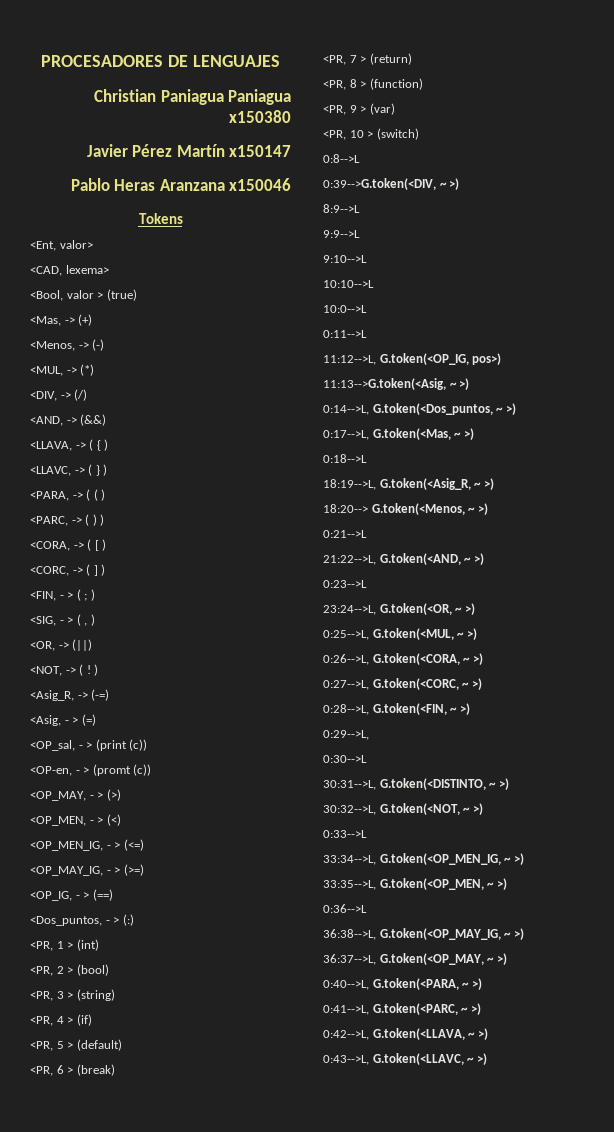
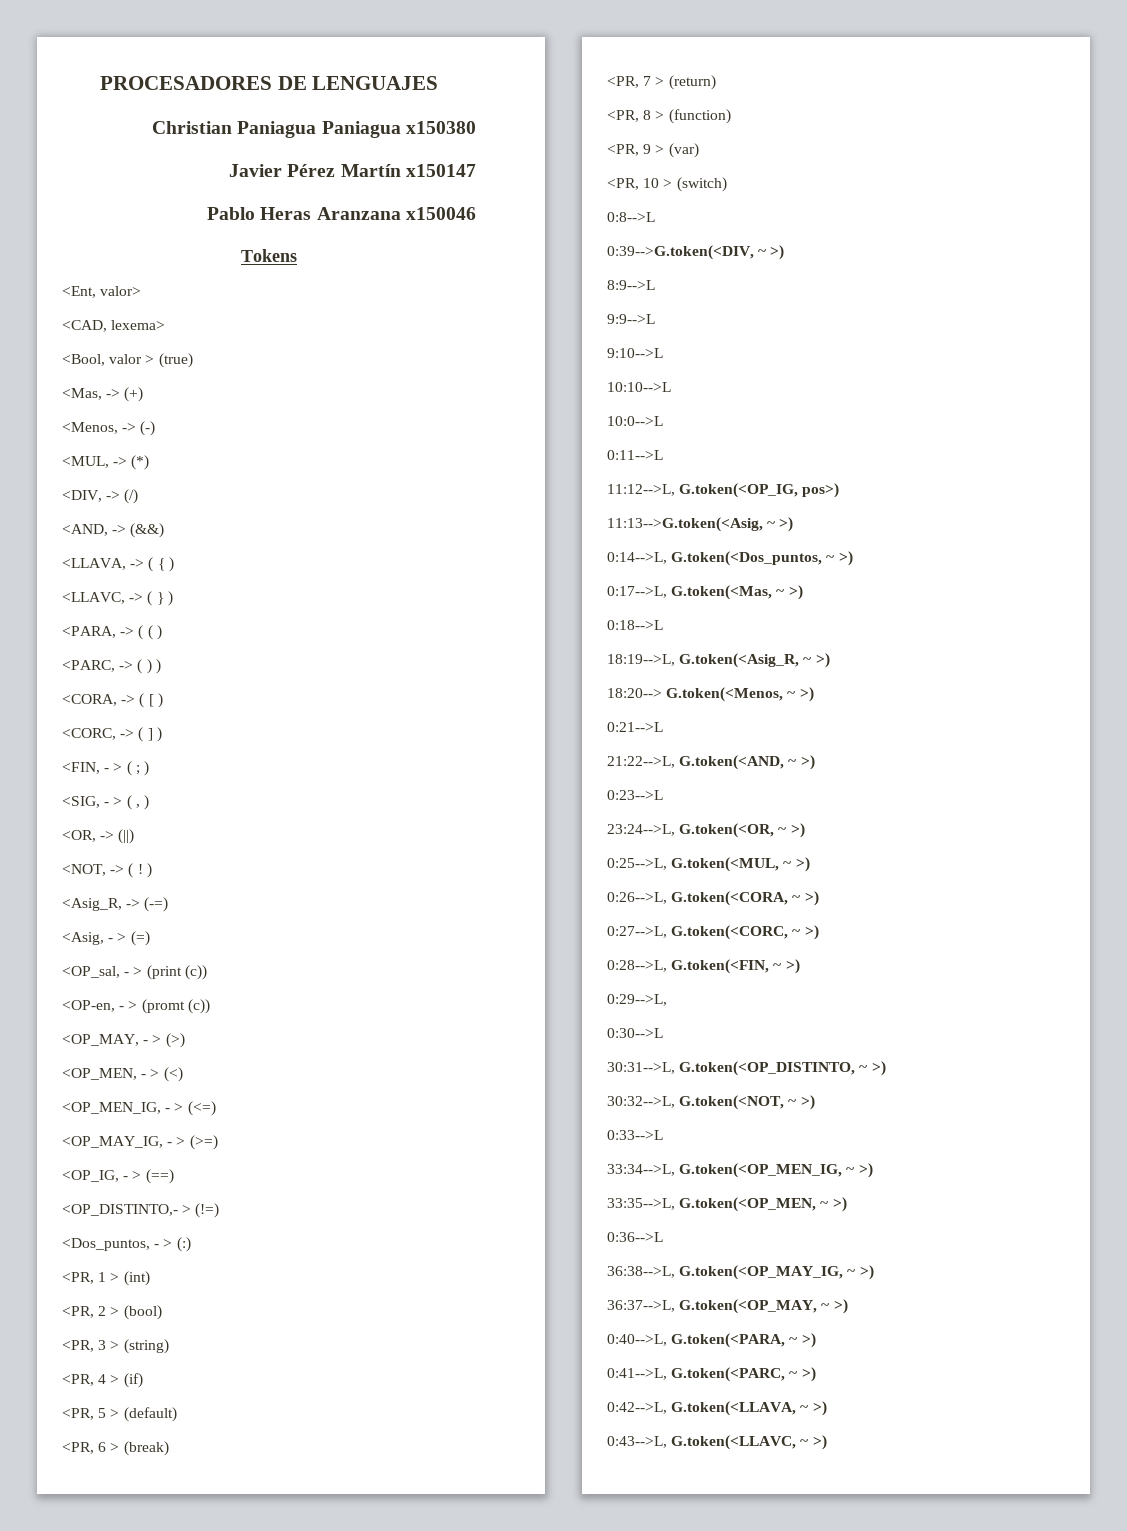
(113, 895) none -> [62,1203,220,1218] // <OP_DISTINTO,- > (!=)
[379,778,486,790] G.token(<DISTINTO, -> [679,1061,856,1076] G.token(<OP_DISTINTO,

